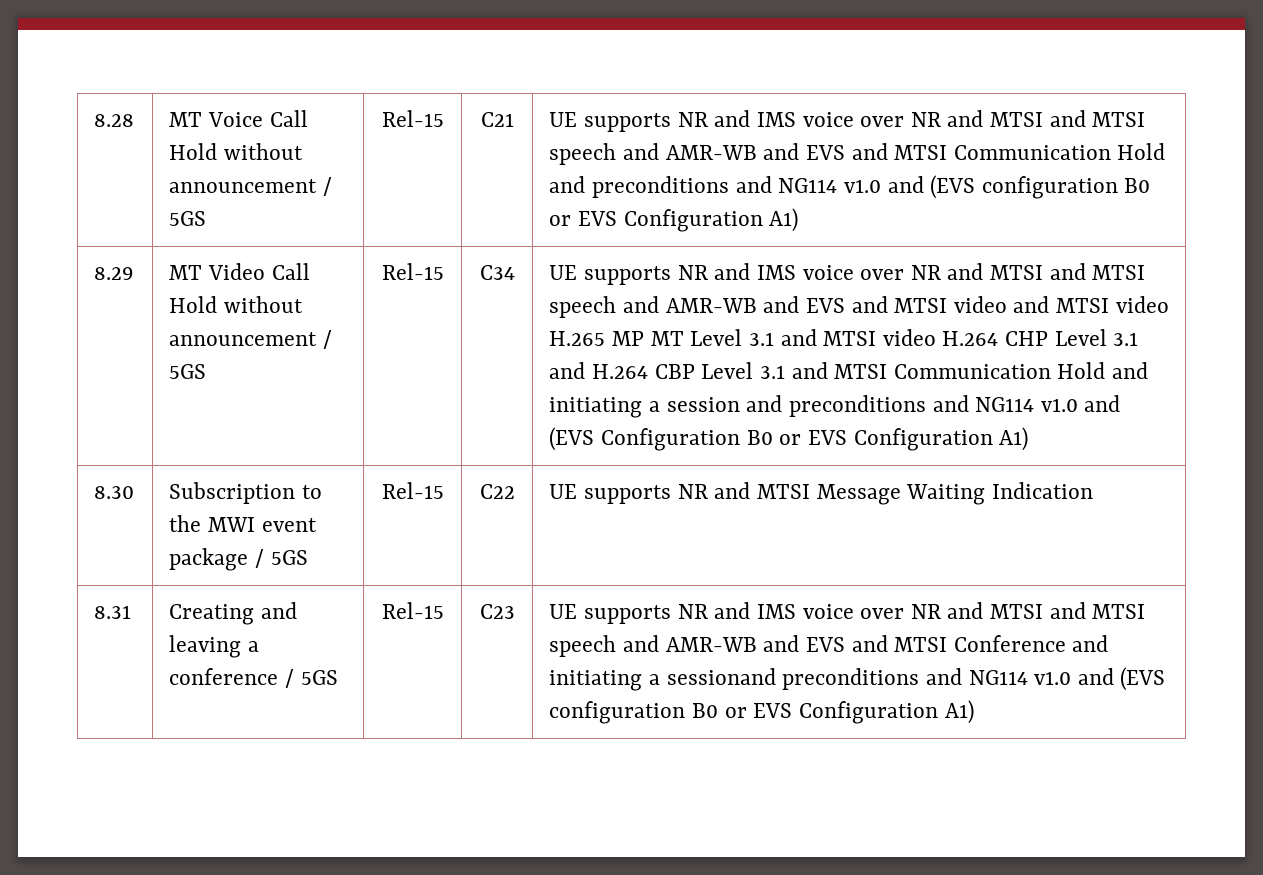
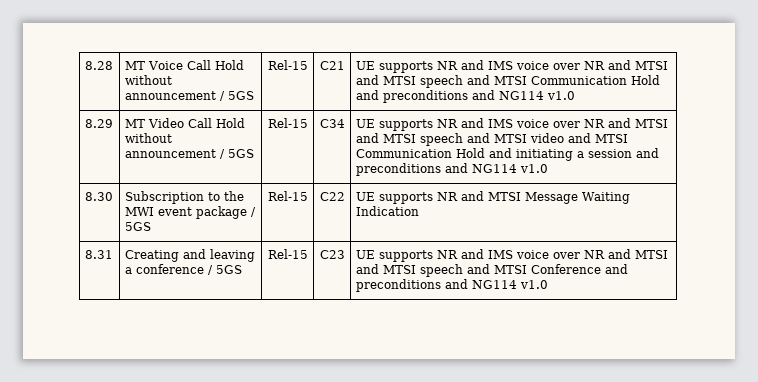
[665,143,888,160] AMR-WB and EVS and -> (490, 80) none
[887,175,1151,199] [549,208,799,232] and (EVS configuration B0 or EVS Configuration A1) -> (575, 95) none
[665,296,1169,313] [549,329,1139,346] [549,362,785,379] AMR-WB and EVS and MTSI video and MTSI video H.265 MP MT Level 3.1 and MTSI video H.264 CHP Level 3.1 and H.264 CBP Level 3.1 -> [493,133,564,143] MTSI video
[1084,395,1121,412] [549,427,1029,451] and (EVS Configuration B0 or EVS Configuration A1) -> (548, 168) none
[665,635,1109,652] [549,667,1166,691] [549,700,974,724] AMR-WB and EVS and MTSI Conference and initiating a sessionand preconditions and NG114 v1.0 and (EVS configuration B0 or EVS Configuration A1) -> [493,264,628,274] [355,279,548,292] MTSI Conference and preconditions and NG114 v1.0

